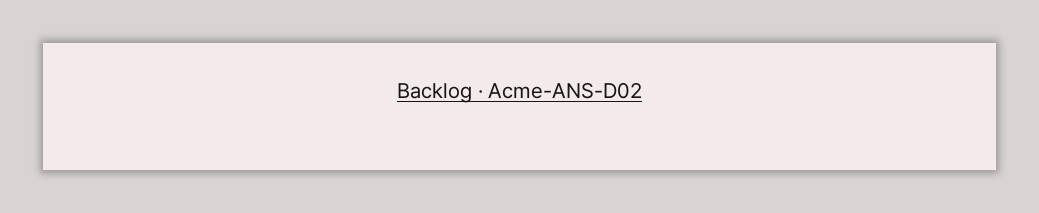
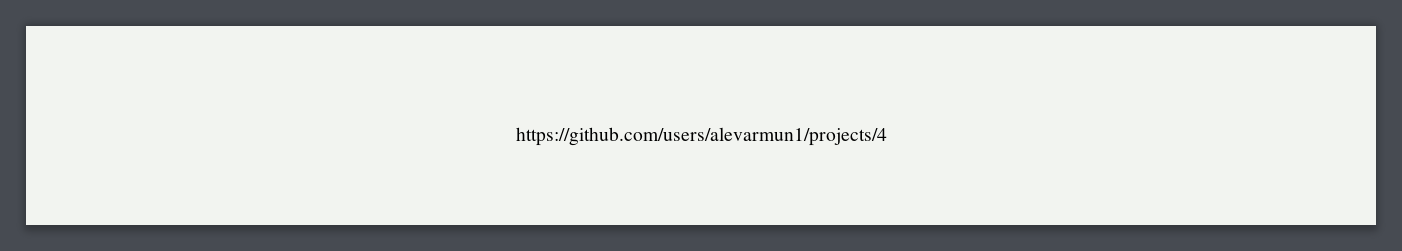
[396,82,643,103] Backlog · Acme-ANS-D02 -> [515,127,887,146] https://github.com/users/alevarmun1/projects/4

